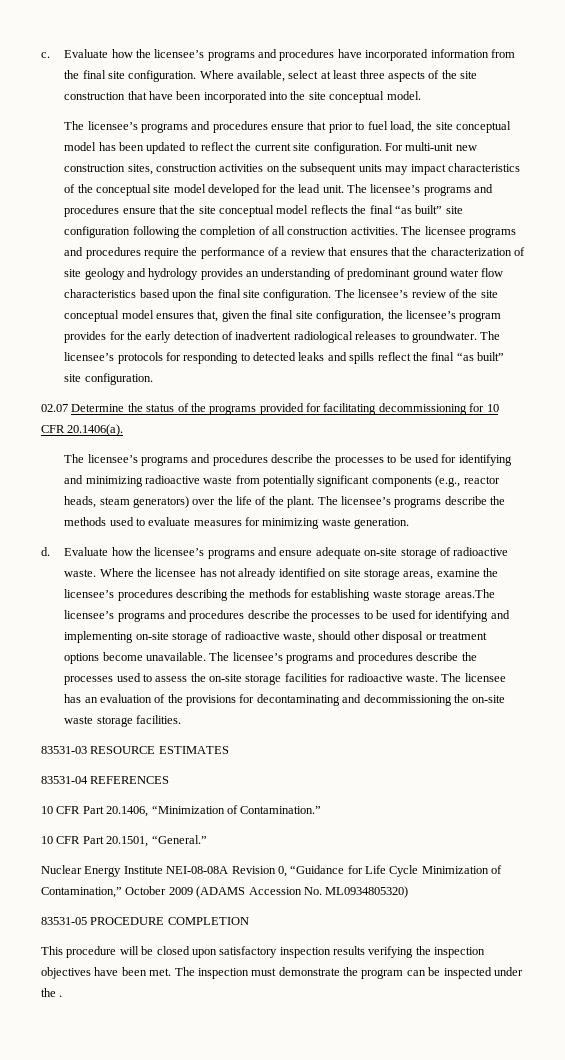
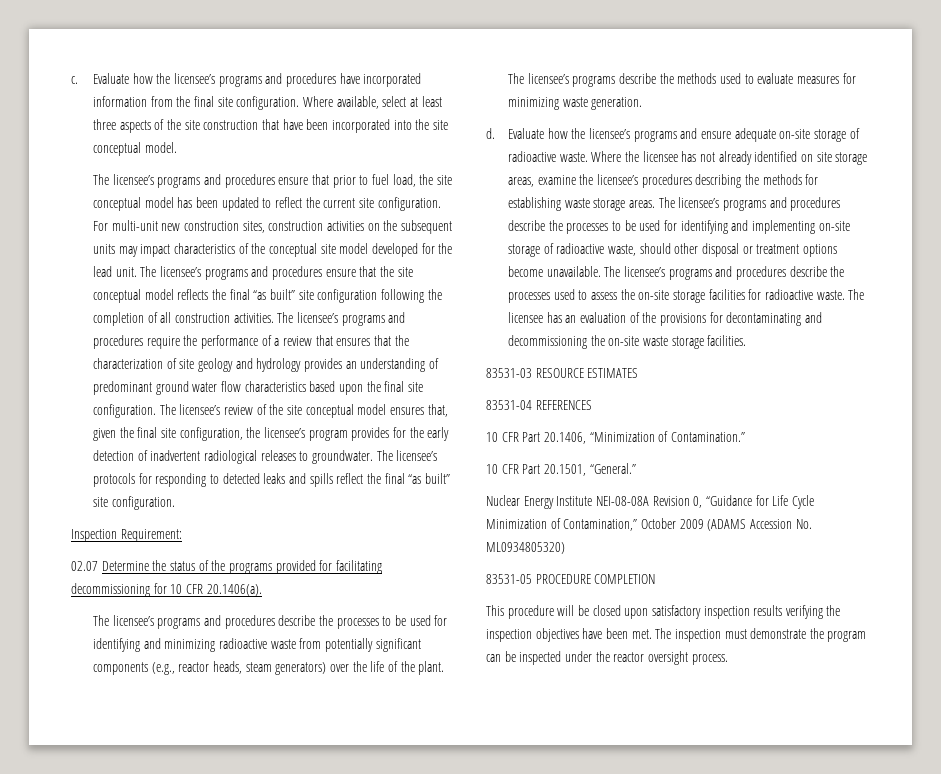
[424,226,466,235] licensee -> [296,312,338,323] licensee’s
(153, 379) none -> [71,529,182,542] // Inspection Requirement:
[444,589,495,598] areas.The -> [629,197,675,208] areas. The
[59,995,63,997] . -> [613,651,728,665] reactor oversight process.

